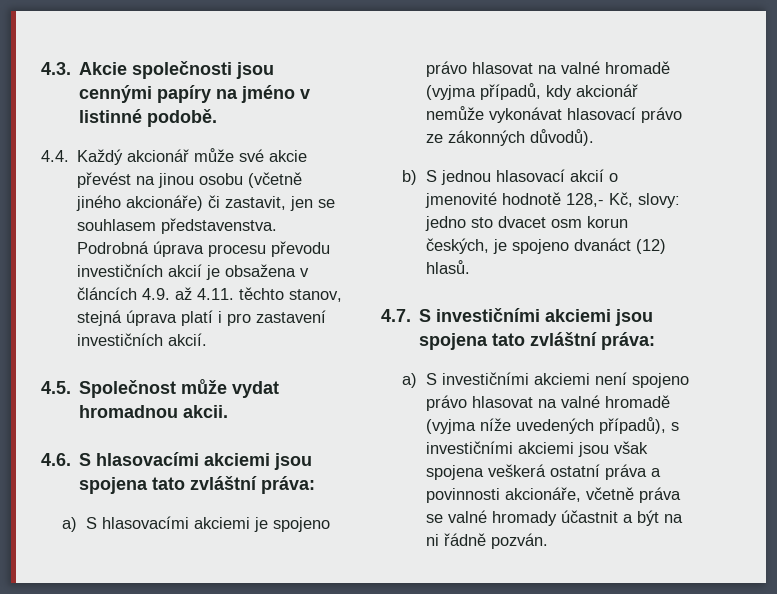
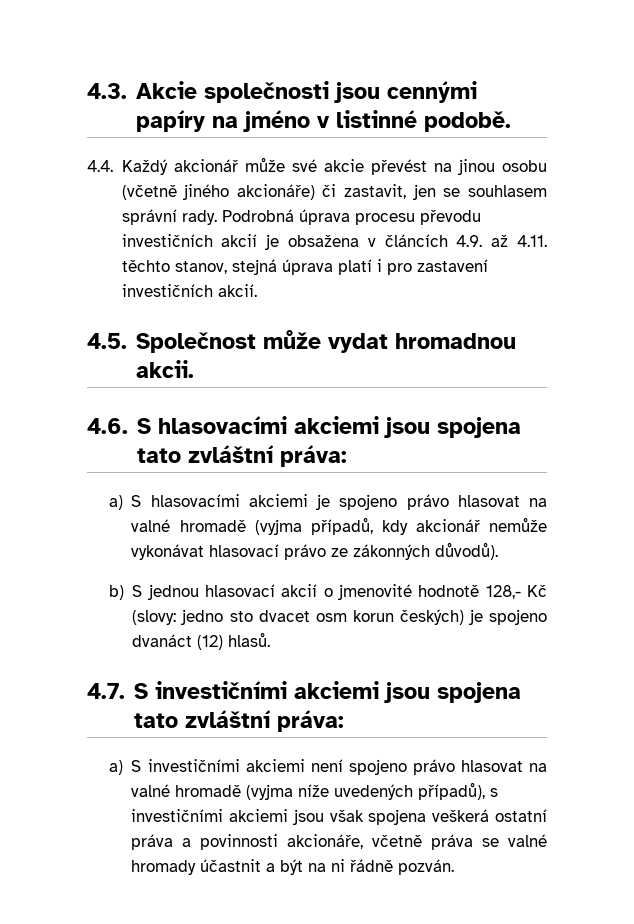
[161,218,278,234] představenstva. -> [121,209,217,225] správní rady.
[608,192,680,208] Kč, slovy: -> [527,585,547,597] [132,610,177,625] Kč (slovy:
[425,238,489,254] českých, -> [399,609,464,625] českých)

